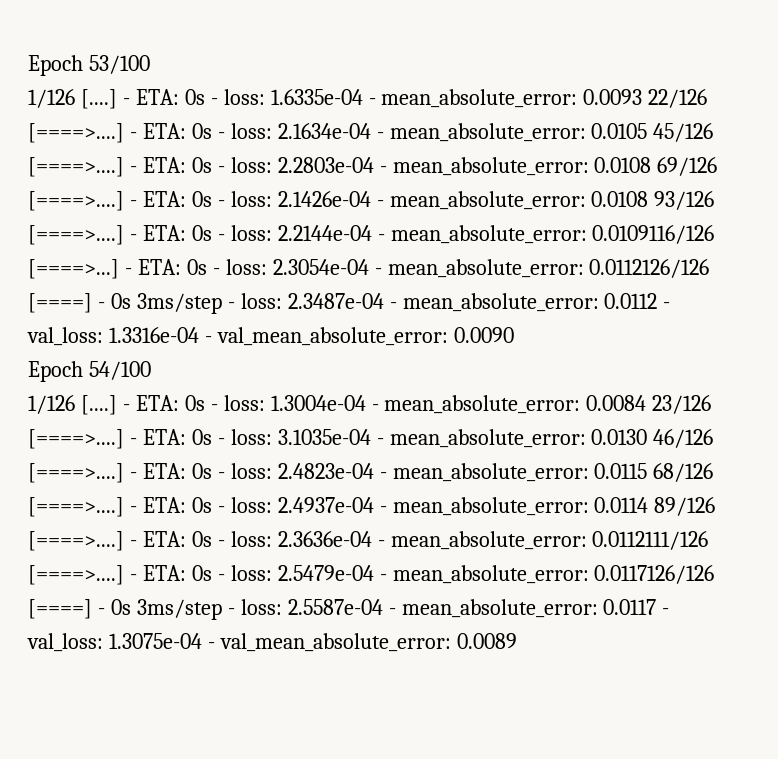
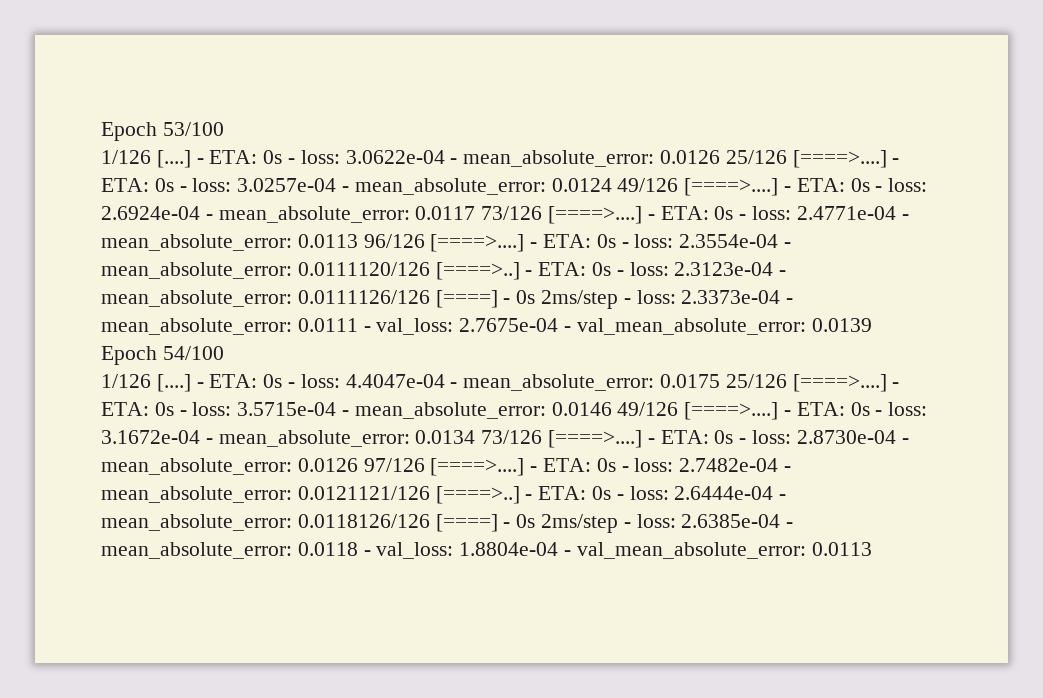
[270,89,708,108] [28,123,714,143] [28,157,718,177] [28,191,715,211] [28,225,715,245] [28,259,710,279] [28,293,671,314] [27,327,514,346] 1.6335e-04 - mean_absolute_error: 0.0093 22/126 [====>....] - ETA: 0s - loss: 2.1634e-04 - mean_absolute_error: 0.0105 45/126 [====>....] - ETA: 0s - loss: 2.2803e-04 - mean_absolute_error: 0.0108 69/126 [====>....] - ETA: 0s - loss: 2.1426e-04 - mean_absolute_error: 0.0108 93/126 [====>....] - ETA: 0s - loss: 2.2144e-04 - mean_absolute_error: 0.0109116/126 [====>...] - ETA: 0s - loss: 2.3054e-04 - mean_absolute_error: 0.0112126/126 [====] - 0s 3ms/step - loss: 2.3487e-04 - mean_absolute_error: 0.0112 - val_loss: 1.3316e-04 - val_mean_absolute_error: 0.0090 -> [345,150,900,168] [101,178,928,196] [101,206,909,224] [101,234,792,252] [101,262,787,280] [101,290,794,309] [101,318,872,335] 3.0622e-04 - mean_absolute_error: 0.0126 25/126 [====>....] - ETA: 0s - loss: 3.0257e-04 - mean_absolute_error: 0.0124 49/126 [====>....] - ETA: 0s - loss: 2.6924e-04 - mean_absolute_error: 0.0117 73/126 [====>....] - ETA: 0s - loss: 2.4771e-04 - mean_absolute_error: 0.0113 96/126 [====>....] - ETA: 0s - loss: 2.3554e-04 - mean_absolute_error: 0.0111120/126 [====>..] - ETA: 0s - loss: 2.3123e-04 - mean_absolute_error: 0.0111126/126 [====] - 0s 2ms/step - loss: 2.3373e-04 - mean_absolute_error: 0.0111 - val_loss: 2.7675e-04 - val_mean_absolute_error: 0.0139
[270,395,712,414] [28,429,714,449] [28,463,714,483] [28,497,716,517] [28,531,709,551] [28,565,715,585] [28,599,670,620] [27,633,517,652] 1.3004e-04 - mean_absolute_error: 0.0084 23/126 [====>....] - ETA: 0s - loss: 3.1035e-04 - mean_absolute_error: 0.0130 46/126 [====>....] - ETA: 0s - loss: 2.4823e-04 - mean_absolute_error: 0.0115 68/126 [====>....] - ETA: 0s - loss: 2.4937e-04 - mean_absolute_error: 0.0114 89/126 [====>....] - ETA: 0s - loss: 2.3636e-04 - mean_absolute_error: 0.0112111/126 [====>....] - ETA: 0s - loss: 2.5479e-04 - mean_absolute_error: 0.0117126/126 [====] - 0s 3ms/step - loss: 2.5587e-04 - mean_absolute_error: 0.0117 - val_loss: 1.3075e-04 - val_mean_absolute_error: 0.0089 -> [345,374,900,392] [101,402,928,420] [101,430,909,448] [101,458,792,476] [101,486,787,504] [101,514,794,533] [101,542,872,559] 4.4047e-04 - mean_absolute_error: 0.0175 25/126 [====>....] - ETA: 0s - loss: 3.5715e-04 - mean_absolute_error: 0.0146 49/126 [====>....] - ETA: 0s - loss: 3.1672e-04 - mean_absolute_error: 0.0134 73/126 [====>....] - ETA: 0s - loss: 2.8730e-04 - mean_absolute_error: 0.0126 97/126 [====>....] - ETA: 0s - loss: 2.7482e-04 - mean_absolute_error: 0.0121121/126 [====>..] - ETA: 0s - loss: 2.6444e-04 - mean_absolute_error: 0.0118126/126 [====] - 0s 2ms/step - loss: 2.6385e-04 - mean_absolute_error: 0.0118 - val_loss: 1.8804e-04 - val_mean_absolute_error: 0.0113

